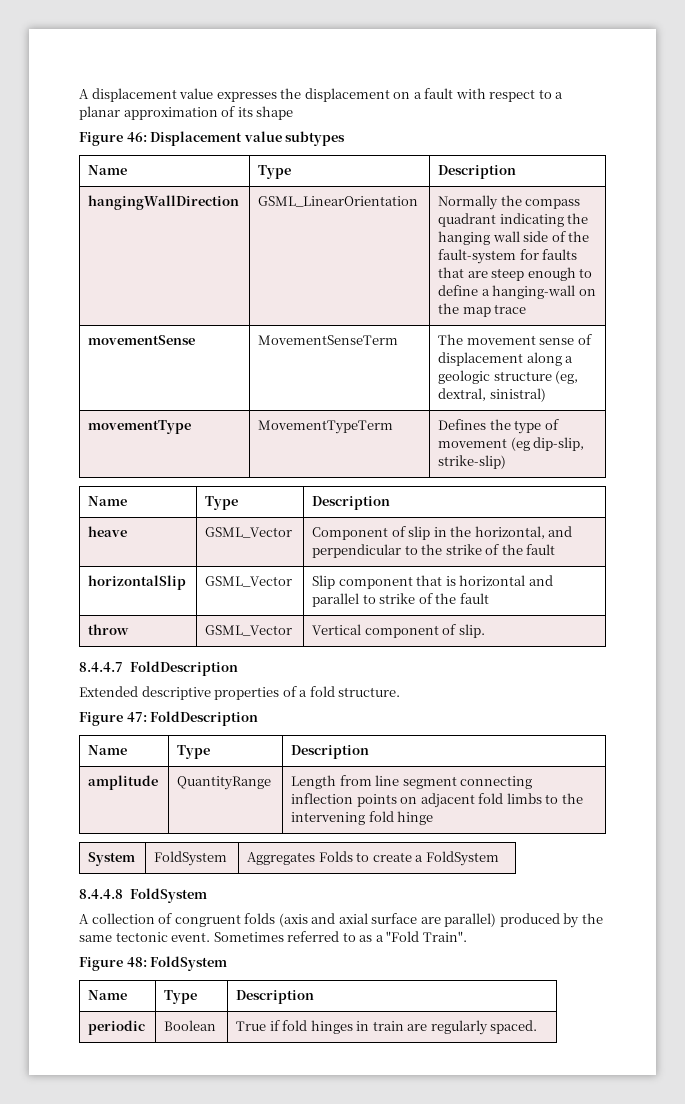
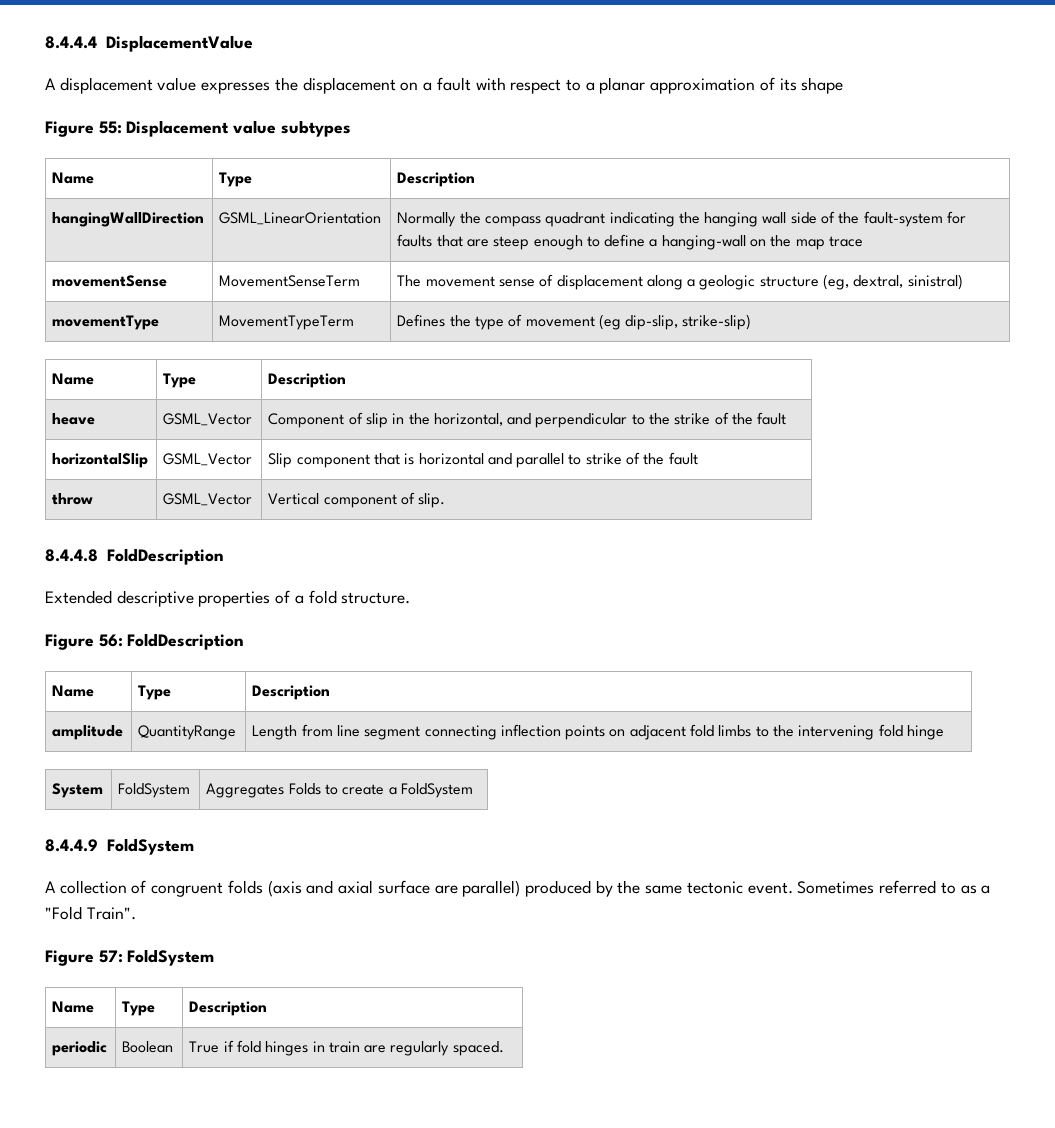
(79, 94) none -> [45,35,253,52] 8.4.4.4 DisplacementValue //
[126,132,147,142] 46: -> [98,121,122,134] 55:
[79,662,123,672] 8.4.4.7 -> [45,549,98,562] 8.4.4.8
[126,712,147,722] 47: -> [98,634,123,647] 56:
[79,889,123,899] 8.4.4.8 -> [45,839,98,852] 8.4.4.9
[126,957,147,967] 48: -> [98,950,123,963] 57:

